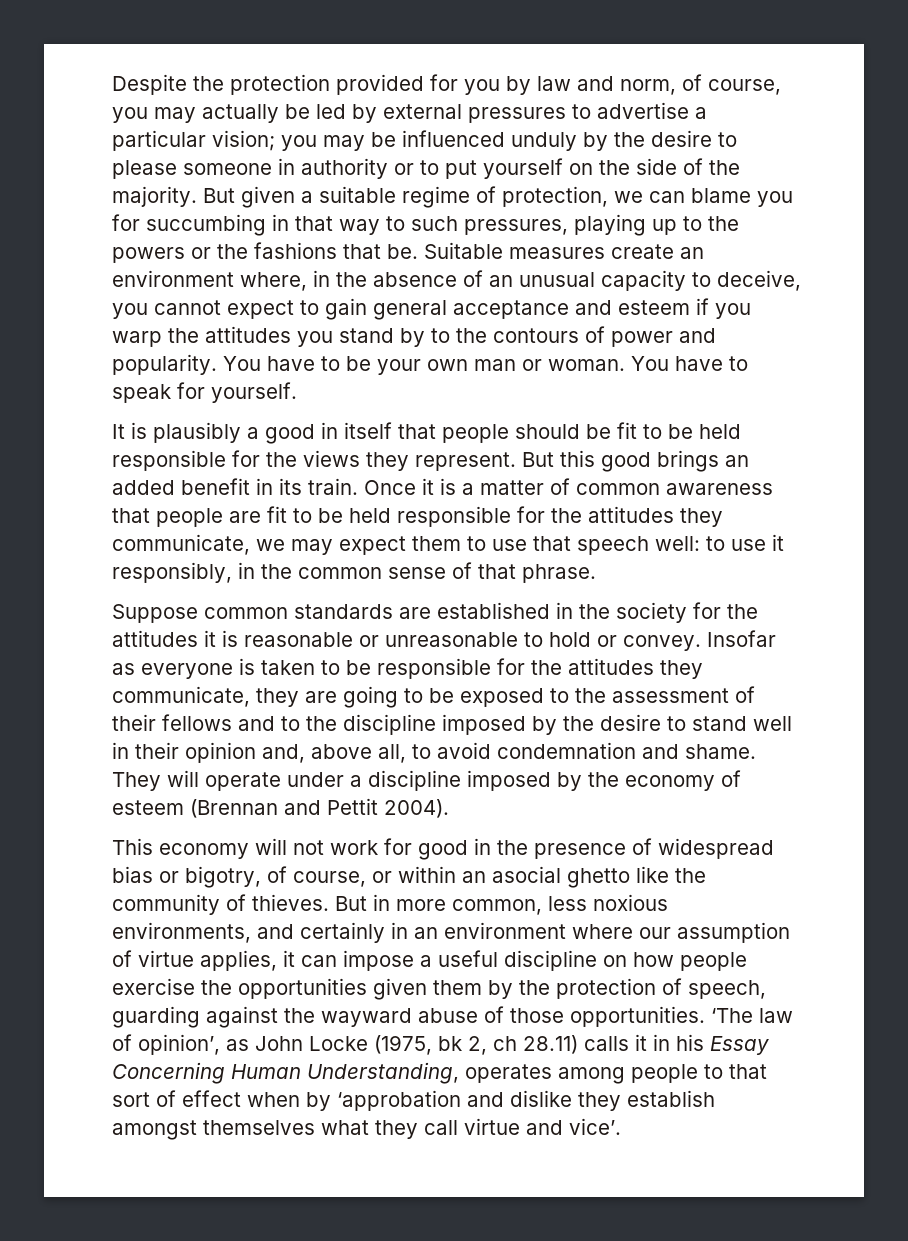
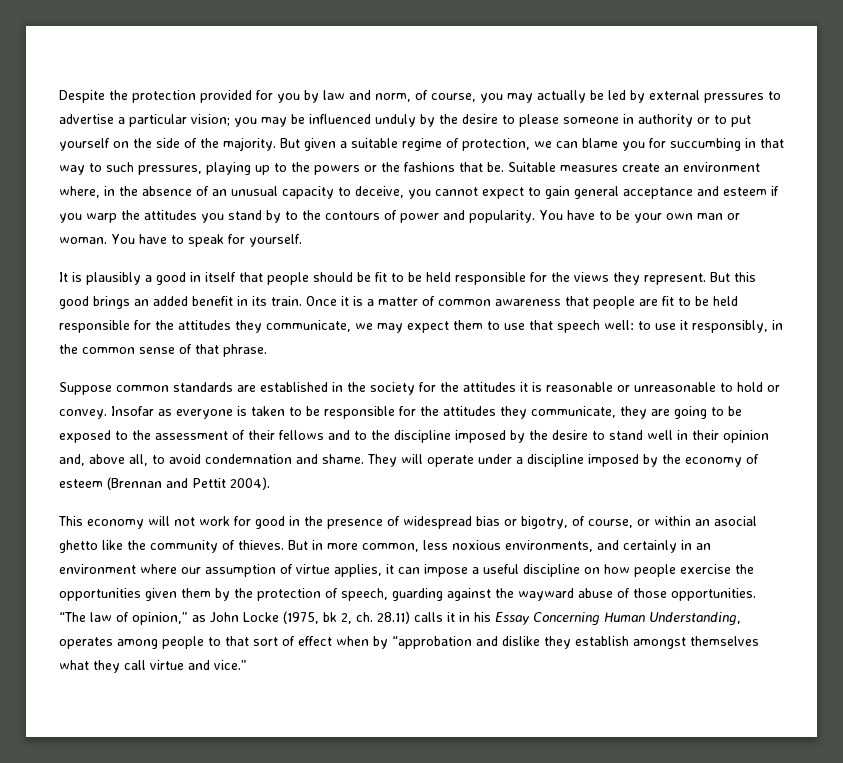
[711,1008,753,1023] ‘The -> [59,612,86,622] “The
[138,1034,220,1055] opinion’, -> [132,612,188,625] opinion,”
[493,1036,517,1051] ch -> [356,612,373,622] ch.
[337,1090,461,1111] ‘approbation -> [392,636,472,649] “approbation
[569,1118,621,1135] vice’. -> [214,660,247,670] vice.”

